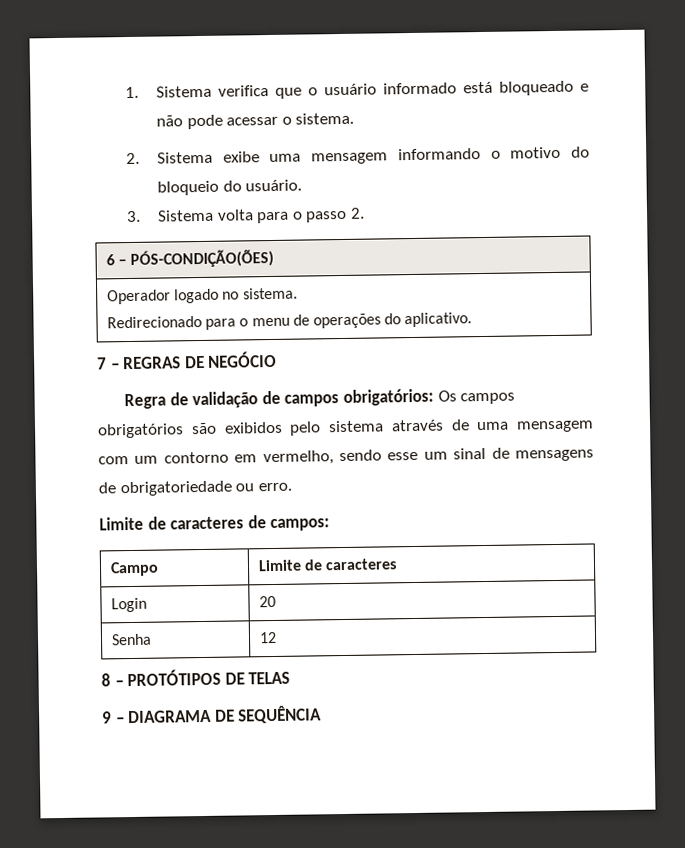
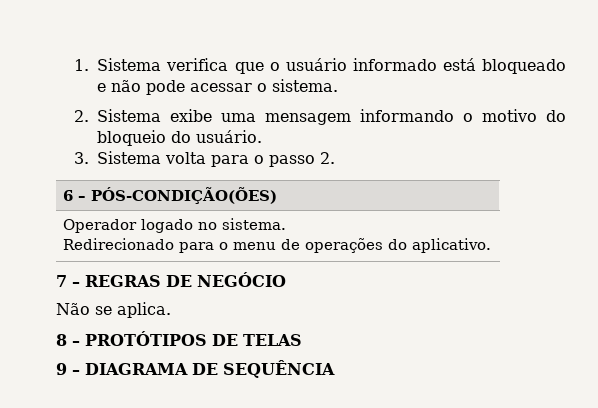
[123,388,516,410] [97,419,594,439] [98,447,594,466] [98,480,292,497] [99,515,331,532] [110,561,160,577] [258,558,398,572] [111,597,148,613] [259,595,277,608] [111,633,153,646] [259,631,278,644] Regra de validação de campos obrigatórios: Os campos obrigatórios são exibidos pelo sistema através de uma mensagem com um contorno em vermelho, sendo esse um sinal de mensagens de obrigatoriedade ou erro. // Limite de caracteres de campos: // Campo | Limite de caracteres // Login | 20 // Senha | 12 -> [56,302,171,318] Não se aplica.

